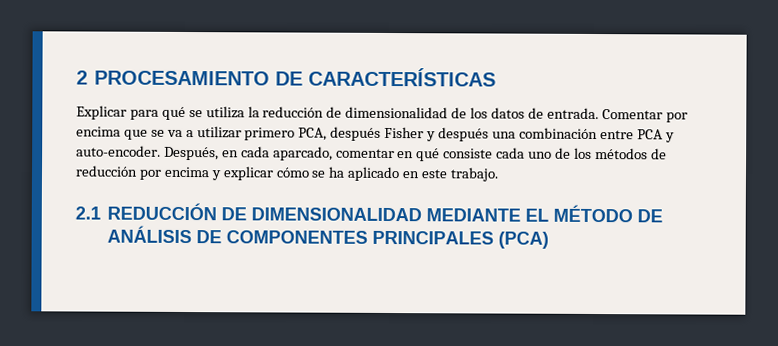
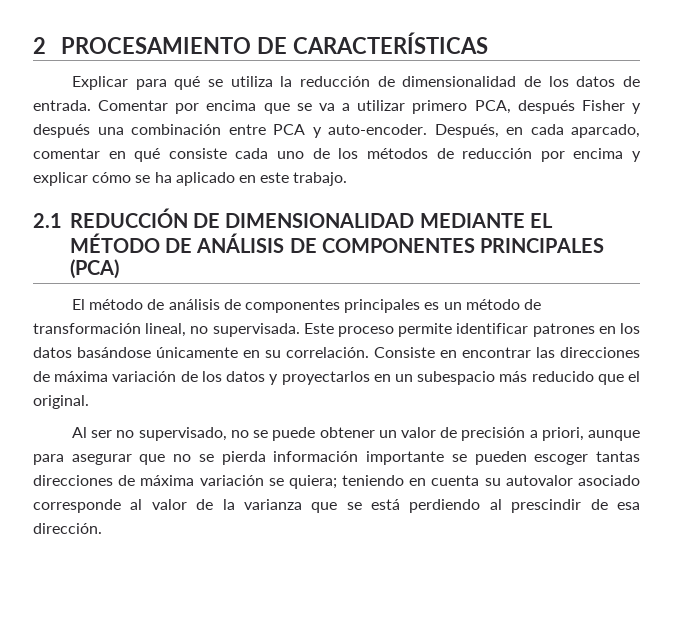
(550, 240) none -> [72,299,541,313] [33,323,640,337] [33,347,640,358] [33,371,640,385] [33,395,89,409] [72,427,640,441] [33,451,640,465] [33,475,640,489] [33,499,640,513] [33,523,102,534] // El método de análisis de componentes principales es un método de transformación lineal, no supervisada. Este proceso permite identificar patrones en los datos basándose únicamente en su correlación. Consiste en encontrar las direcciones de máxima variación de los datos y proyectarlos en un subespacio más reducido que el original. // Al ser no supervisado, no se puede obtener un valor de precisión a priori, aunque para asegurar que no se pierda información importante se pueden escoger tantas direcciones de máxima variación se quiera; teniendo en cuenta su autovalor asociado corresponde al valor de la varianza que se está perdiendo al prescindir de esa dirección.

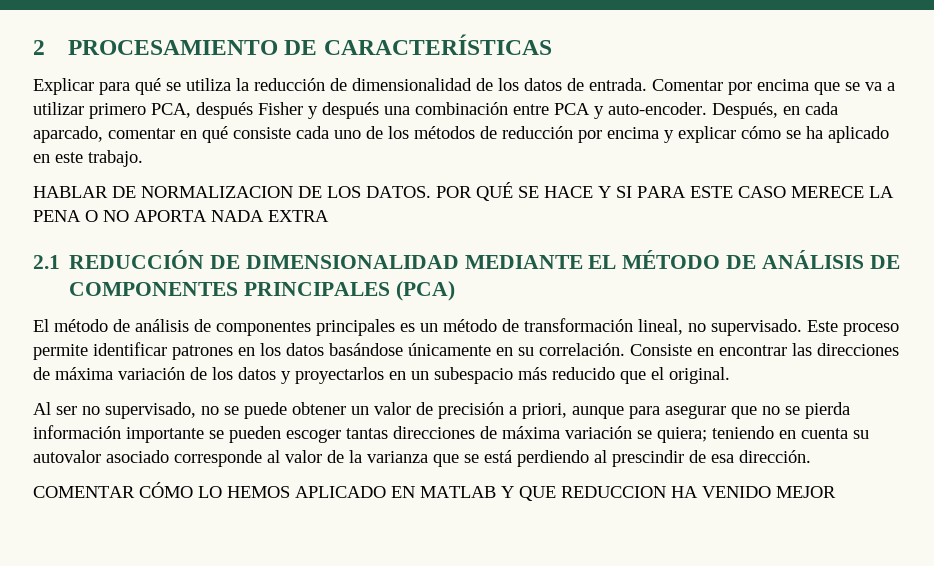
(348, 179) none -> [33,182,894,201] [33,210,329,222] // HABLAR DE NORMALIZACION DE LOS DATOS. POR QUÉ SE HACE Y SI PARA ESTE CASO MERECE LA PENA O NO APORTA NADA EXTRA
[212,323,300,337] supervisada. -> [711,319,802,336] supervisado.
(102, 528) none -> [33,482,836,501] // COMENTAR CÓMO LO HEMOS APLICADO EN MATLAB Y QUE REDUCCION HA VENIDO MEJOR

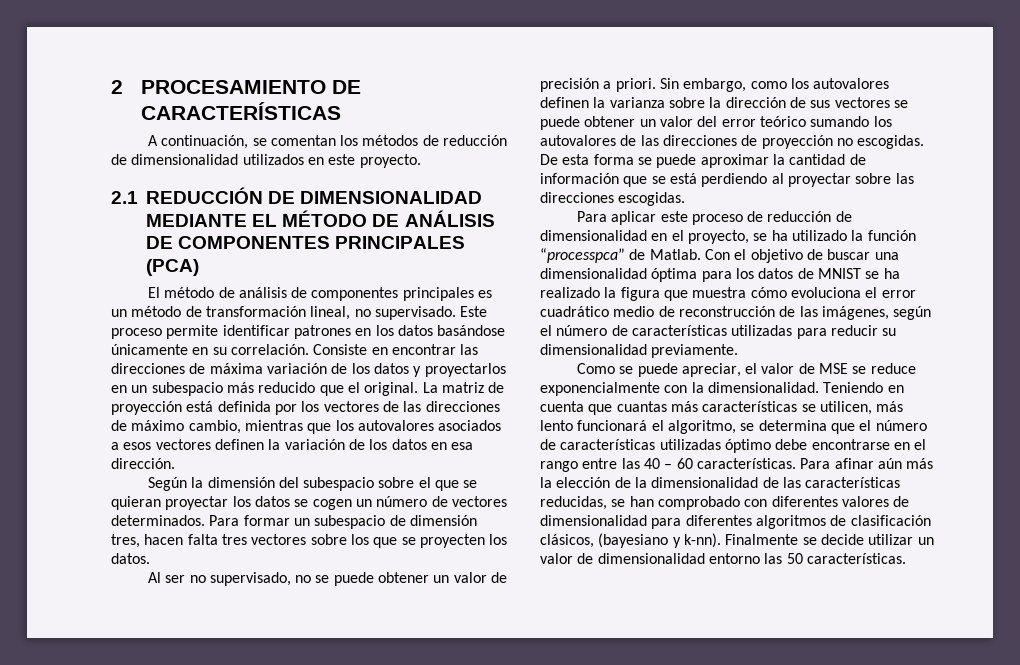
[33,78,895,95] [33,102,838,119] [33,126,889,143] [33,150,143,167] [33,182,894,201] [33,210,329,222] Explicar para qué se utiliza la reducción de dimensionalidad de los datos de entrada. Comentar por encima que se va a utilizar primero PCA, después Fisher y después una combinación entre PCA y auto-encoder. Después, en cada aparcado, comentar en qué consiste cada uno de los métodos de reducción por encima y explicar cómo se ha aplicado en este trabajo. // HABLAR DE NORMALIZACION DE LOS DATOS. POR QUÉ SE HACE Y SI PARA ESTE CASO MERECE LA PENA O NO APORTA NADA EXTRA -> [147,135,508,149] [111,154,421,168] A continuación, se comentan los métodos de reducción de dimensionalidad utilizados en este proyecto.
(730, 375) none -> [422,382,505,393] [111,401,500,415] [111,420,502,434] [111,439,474,450] [111,458,175,469] [147,477,478,491] [111,496,507,510] [111,515,477,529] [111,534,508,548] [111,553,150,564] La matriz de proyección está definida por los vectores de las direcciones de máximo cambio, mientras que los autovalores asociados a esos vectores definen la variación de los datos en esa dirección. // Según la dimensión del subespacio sobre el que se quieran proyectar los datos se cogen un número de vectores determinados. Para formar un subespacio de dimensión tres, hacen falta tres vectores sobre los que se proyecten los datos.
[522,402,850,419] [33,425,869,443] [33,450,428,467] priori, aunque para asegurar que no se pierda información importante se pueden escoger tantas direcciones de máxima variación se quiera; teniendo en cuenta su autovalor asociado corresponde al valor de la varianza -> [615,78,890,92] [540,97,908,108] [540,116,892,130] [540,135,925,149] [540,154,866,168] [540,173,619,184] priori. Sin embargo, como los autovalores definen la varianza sobre la dirección de sus vectores se puede obtener un valor del error teórico sumando los autovalores de las direcciones de proyección no escogidas. De esta forma se puede aproximar la cantidad de información
[612,450,811,467] [33,482,836,501] prescindir de esa dirección. // COMENTAR CÓMO LO HEMOS APLICADO EN MATLAB Y QUE REDUCCION HA VENIDO MEJOR -> [787,173,914,187] [540,192,686,206] [576,211,852,225] [540,230,916,244] [540,248,899,263] [540,268,900,282] [540,287,916,301] [540,306,932,320] [540,325,897,339] [540,344,739,358] [576,363,916,377] [540,382,904,396] [540,401,904,415] [540,420,927,434] [540,439,927,453] [540,458,934,472] [540,477,901,488] [540,496,910,510] [540,515,931,529] [540,533,934,548] [540,553,906,564] proyectar sobre las direcciones escogidas. // Para aplicar este proceso de reducción de dimensionalidad en el proyecto, se ha utilizado la función “processpca” de Matlab. Con el objetivo de buscar una dimensionalidad óptima para los datos de MNIST se ha realizado la figura que muestra cómo evoluciona el error cuadrático medio de reconstrucción de las imágenes, según el número de características utilizadas para reducir su dimensionalidad previamente. // Como se puede apreciar, el valor de MSE se reduce exponencialmente con la dimensionalidad. Teniendo en cuenta que cuantas más características se utilicen, más lento funcionará el algoritmo, se determina que el número de características utilizadas óptimo debe encontrarse en el rango entre las 40 – 60 características. Para afinar aún más la elección de la dimensionalidad de las características reducidas, se han comprobado con diferentes valores de dimensionalidad para diferentes algoritmos de clasificación clásicos, (bayesiano y k-nn). Finalmente se decide utilizar un valor de dimensionalidad entorno las 50 características.

